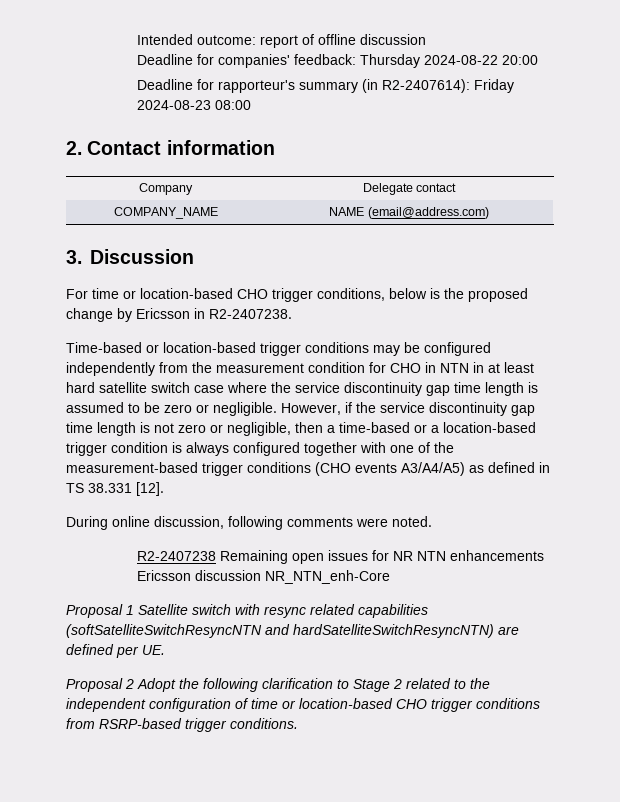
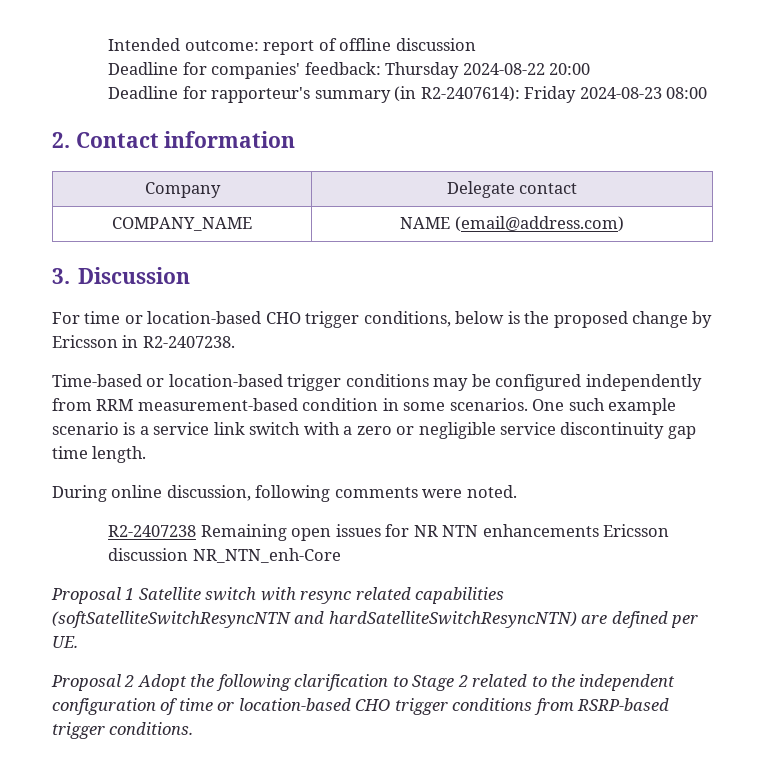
[192,362,534,373] [66,382,538,396] [66,402,535,416] [66,422,536,436] [66,442,454,456] [66,462,550,476] [66,482,164,496] the measurement condition for CHO in NTN in at least hard satellite switch case where the service discontinuity gap time length is assumed to be zero or negligible. However, if the service discontinuity gap time length is not zero or negligible, then a time-based or a location-based trigger condition is always configured together with one of the measurement-based trigger conditions (CHO events A3/A4/A5) as defined in TS 38.331 [12]. -> [96,398,677,415] [52,422,696,439] [52,446,147,463] RRM measurement-based condition in some scenarios. One such example scenario is a service link switch with a zero or negligible service discontinuity gap time length.

